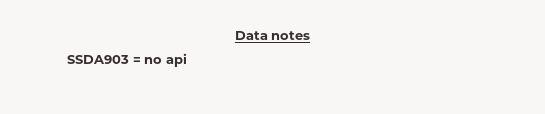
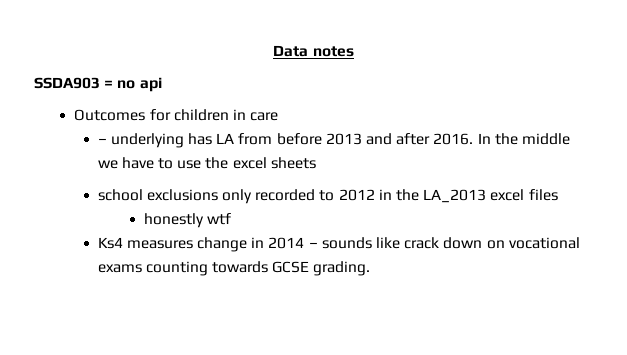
(187, 60) none -> [74,109,279,121] [97,133,570,148] [97,157,316,169] [97,189,558,204] [144,213,232,228] [97,237,580,252] [97,261,371,276] // Outcomes for children in care // – underlying has LA from before 2013 and after 2016. In the middle we have to use the excel sheets // school exclusions only recorded to 2012 in the LA_2013 excel files // honestly wtf // Ks4 measures change in 2014 – sounds like crack down on vocational exams counting towards GCSE grading.

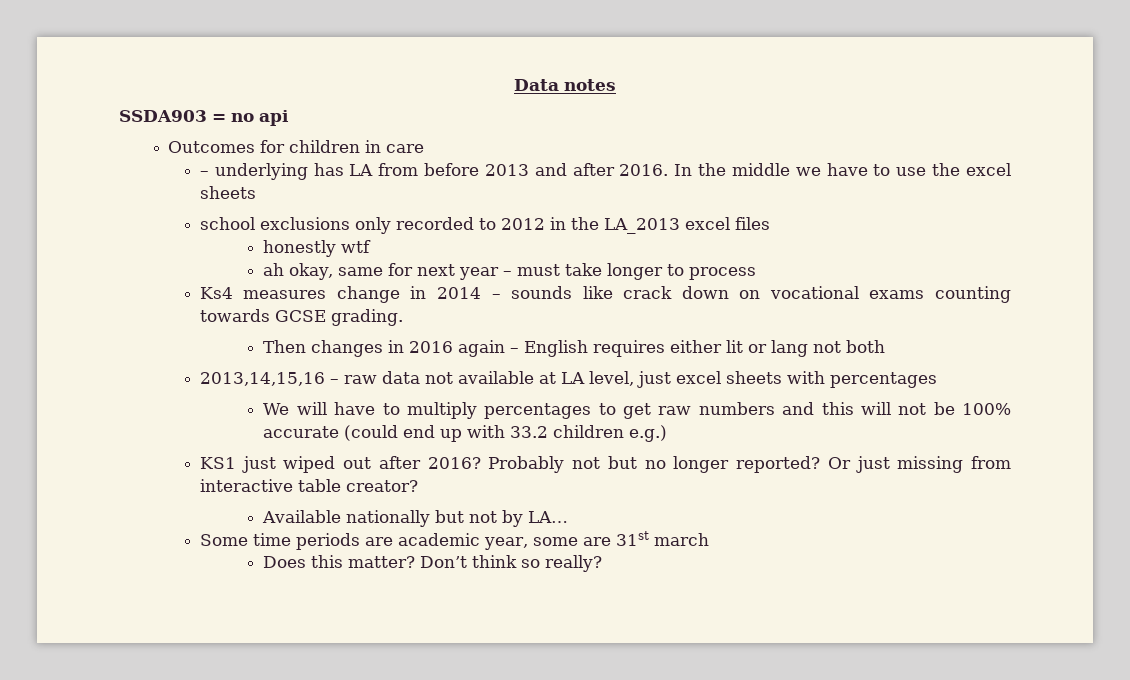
(232, 219) none -> [262,263,757,280] // ah okay, same for next year – must take longer to process
(371, 268) none -> [262,340,885,357] [199,371,937,388] [262,402,1012,419] [262,425,667,442] [199,456,1011,473] [199,479,418,492] [261,510,568,527] [199,531,709,550] [262,555,602,572] // Then changes in 2016 again – English requires either lit or lang not both // 2013,14,15,16 – raw data not available at LA level, just excel sheets with percentages // We will have to multiply percentages to get raw numbers and this will not be 100% accurate (could end up with 33.2 children e.g.) // KS1 just wiped out after 2016? Probably not but no longer reported? Or just missing from interactive table creator? // Available nationally but not by LA… // Some time periods are academic year, some are 31st march // Does this matter? Don’t think so really?

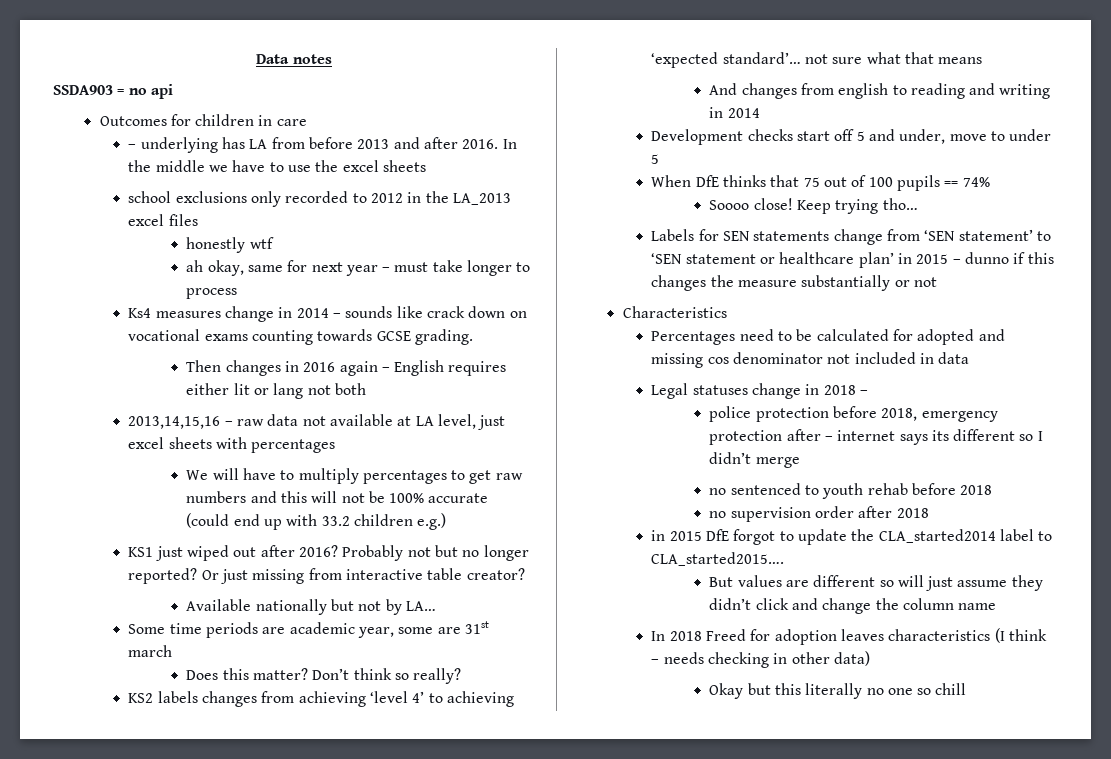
(602, 563) none -> [128,691,514,707] [651,52,983,68] [709,83,1051,99] [709,107,760,118] [651,129,1052,145] [651,154,660,164] [651,175,990,191] [709,198,918,214] [651,229,1051,245] [651,252,1054,268] [651,275,938,291] [622,306,727,318] [651,329,1005,345] [651,352,970,368] [651,383,869,399] [709,406,998,422] [709,429,1043,445] [709,452,800,468] [709,483,993,499] [709,506,929,522] [651,529,1053,545] [651,552,785,566] [709,575,1043,591] [709,598,997,614] [651,628,1047,645] [651,651,871,668] [709,683,967,699] // KS2 labels changes from achieving ‘level 4’ to achieving ‘expected standard’… not sure what that means // And changes from english to reading and writing in 2014 // Development checks start off 5 and under, move to under 5 // When DfE thinks that 75 out of 100 pupils == 74% // Soooo close! Keep trying tho… // Labels for SEN statements change from ‘SEN statement’ to ‘SEN statement or healthcare plan’ in 2015 – dunno if this changes the measure substantially or not // Characteristics // Percentages need to be calculated for adopted and missing cos denominator not included in data // Legal statuses change in 2018 – // police protection before 2018, emergency protection after – internet says its different so I didn’t merge // no sentenced to youth rehab before 2018 // no supervision order after 2018 // in 2015 DfE forgot to update the CLA_started2014 label to CLA_started2015…. // But values are different so will just assume they didn’t click and change the column name // In 2018 Freed for adoption leaves characteristics (I think – needs checking in other data) // Okay but this literally no one so chill

